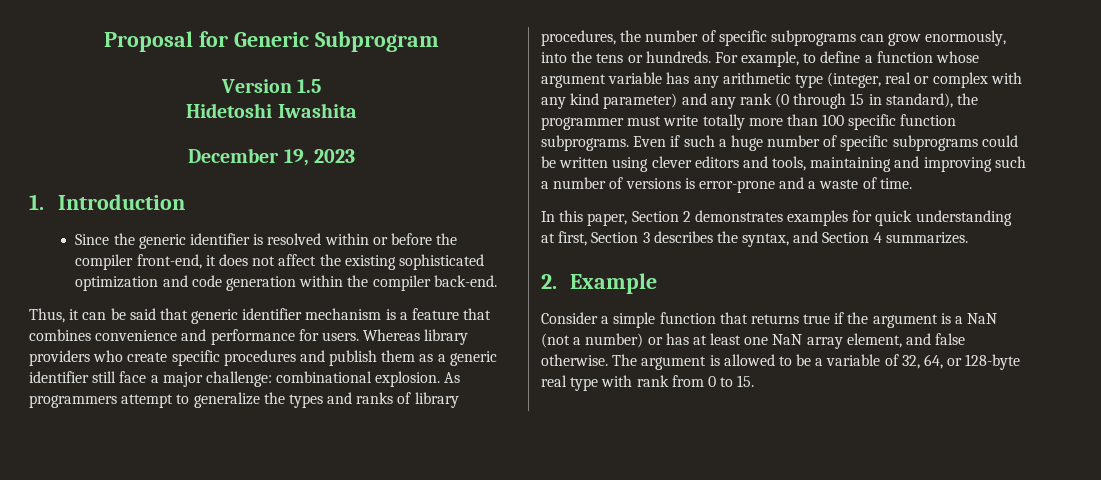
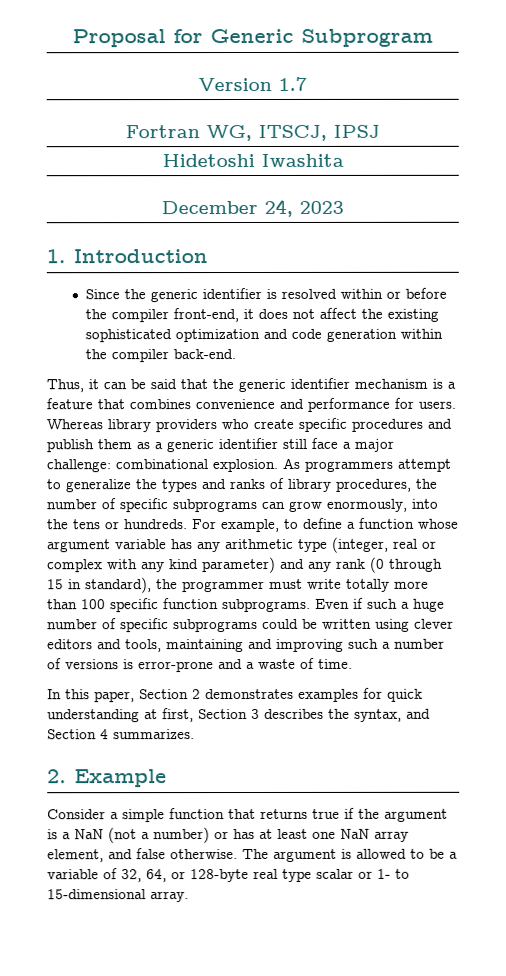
[297,79,322,93] 1.5 -> [278,76,307,91] [125,124,380,142] 1.7 // Fortran WG, ITSCJ, IPSJ
[283,149,309,166] 19, -> [264,198,293,217] 24,
(188, 314) none -> [212,379,234,390] the
[601,375,755,387] with rank from 0 to 15. -> [316,868,410,879] [47,889,189,903] scalar or 1- to 15-dimensional array.

